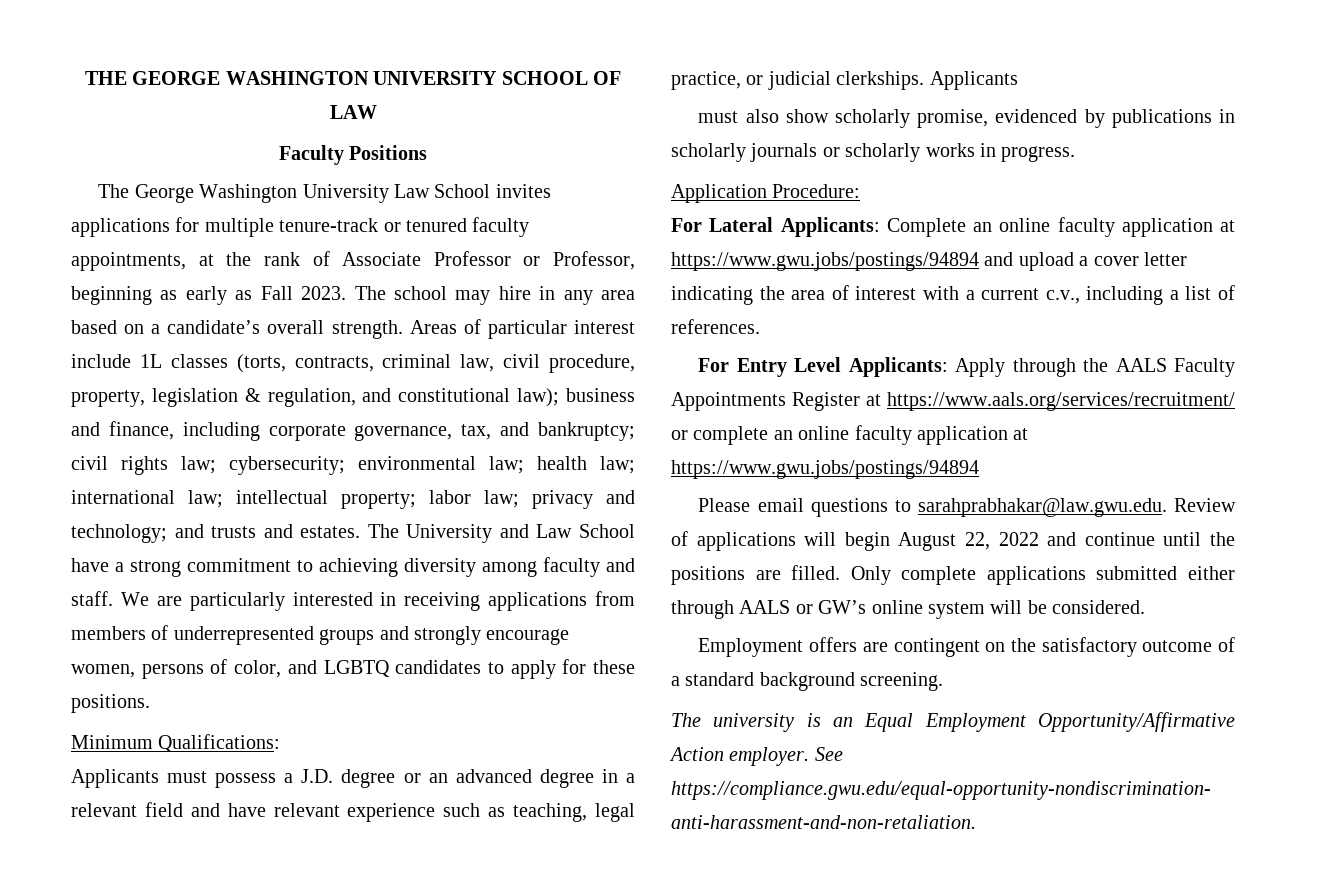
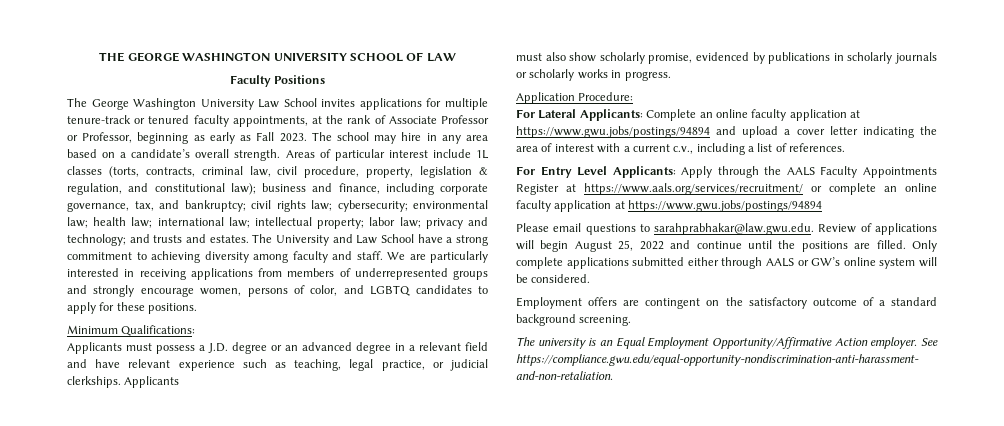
[965,532,990,550] 22, -> [618,240,634,251] 25,

